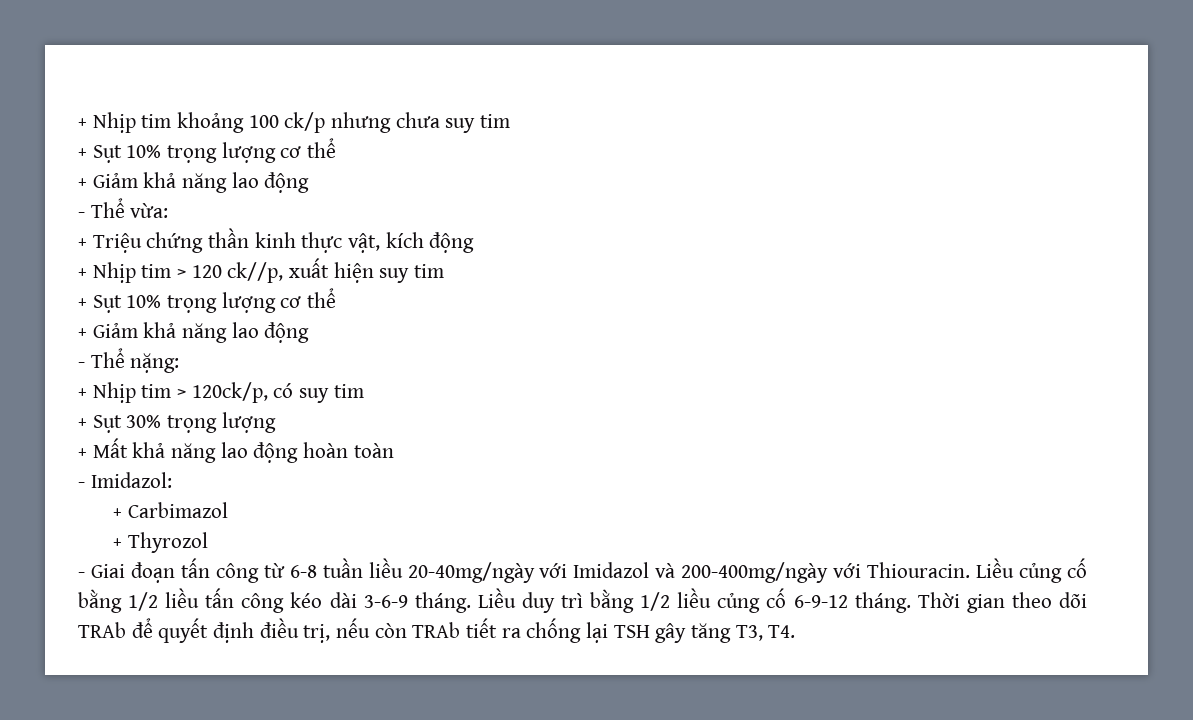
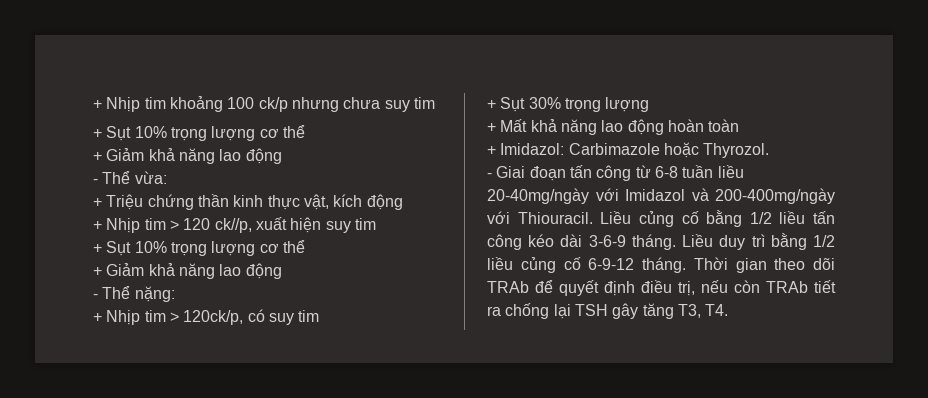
[78,482,85,488] - -> [487,146,496,155] +
[113,502,228,518] [113,532,208,553] // + Carbimazol // + Thyrozol -> [568,142,770,158] Carbimazole hoặc Thyrozol.
[867,562,971,578] Thiouracin. -> [517,212,593,224] Thiouracil.

